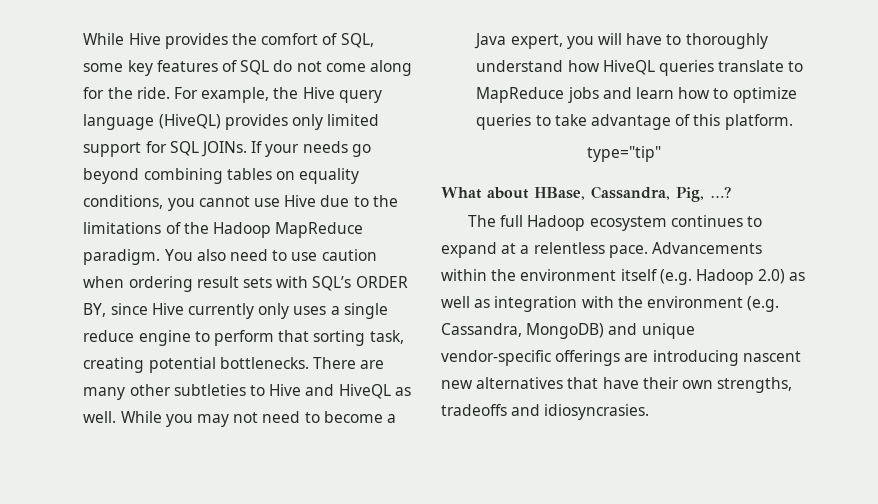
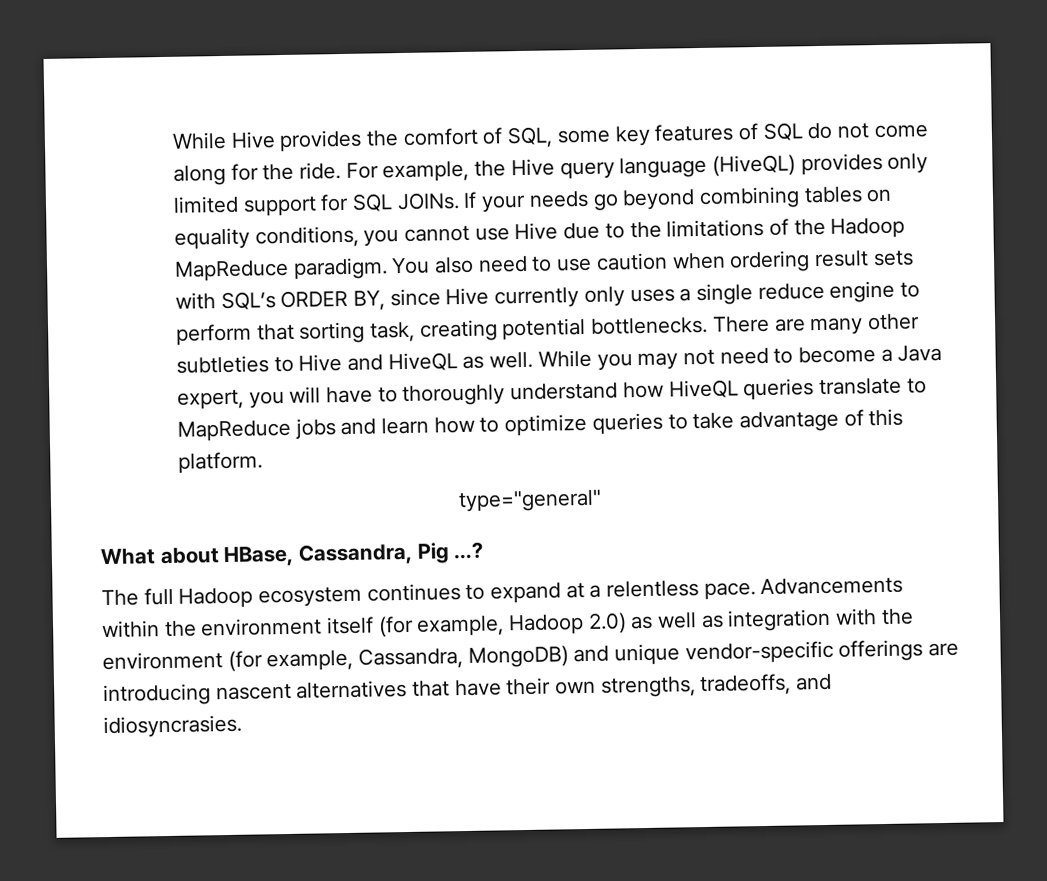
[587,146,661,162] type="tip" -> [457,489,602,513] type="general"
[676,187,704,202] Pig, -> [416,542,450,564] Pig
[659,269,692,285] (e.g. -> [377,615,505,638] (for example,
[747,296,780,312] (e.g. -> [227,649,354,672] (for example,
[441,380,473,389] new -> (292, 692) none
[441,404,507,416] tradeoffs -> [699,673,792,697] tradeoffs,

